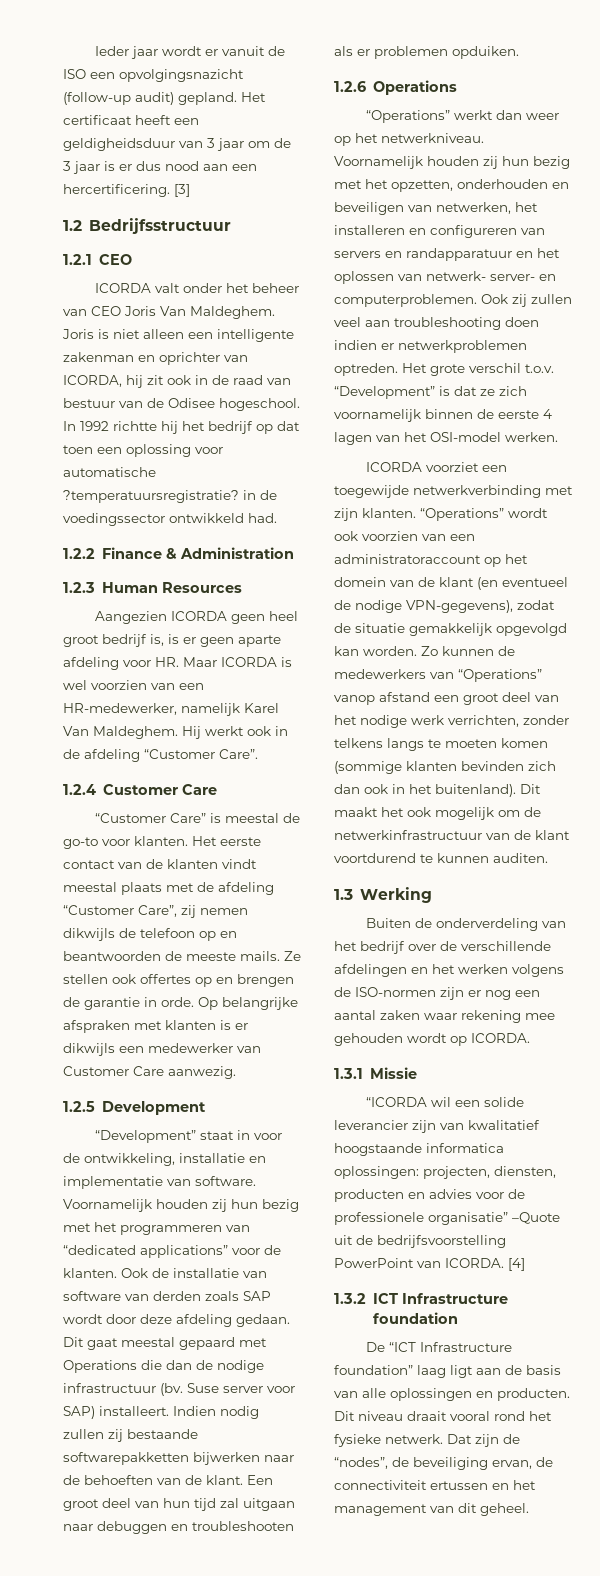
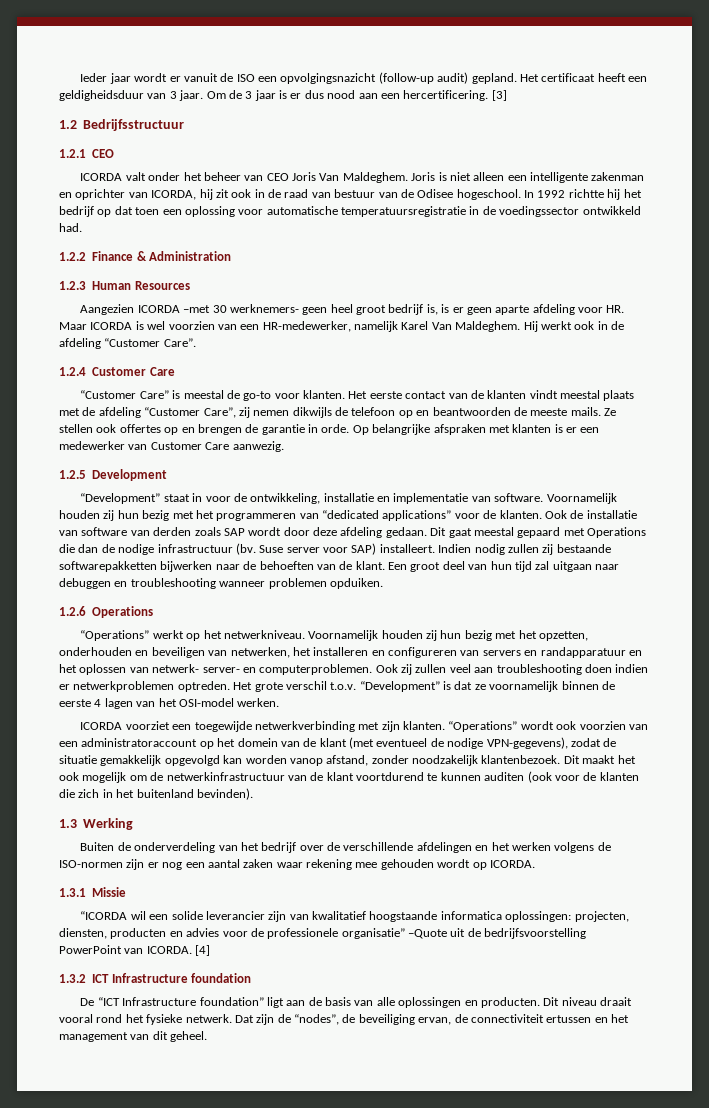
[217,138,270,151] jaar om -> [179,90,226,101] jaar. Om
[63,490,239,503] ?temperatuursregistratie? -> [341,206,466,217] temperatuursregistratie
(228, 616) none -> [183,304,299,313] –met 30 werknemers-
[63,1043,115,1056] dikwijls -> (577, 430) none
[192,1521,294,1531] [334,46,370,56] troubleshooten als er -> [130,578,266,589] troubleshooting wanneer
[496,110,560,120] dan weer -> (184, 634) none
[499,386,527,396] zich -> (486, 687) none
[477,577,498,590] (en -> [349,737,374,749] (met
[363,646,515,656] [334,669,542,682] [334,692,559,705] [334,715,569,728] [334,738,548,751] [334,761,556,774] [334,784,516,797] worden. Zo kunnen de medewerkers van “Operations” vanop afstand een groot deel van het nodige werk verrichten, zonder telkens langs te moeten komen (sommige klanten bevinden zich dan ook in het buitenland). -> [245,755,561,766] worden vanop afstand, zonder noodzakelijk klantenbezoek.
[493,853,548,863] auditen. -> [484,771,639,783] [59,788,253,800] auditen (ook voor de klanten die zich in het buitenland bevinden).
[417,1365,446,1378] laag -> (264, 1001) none

